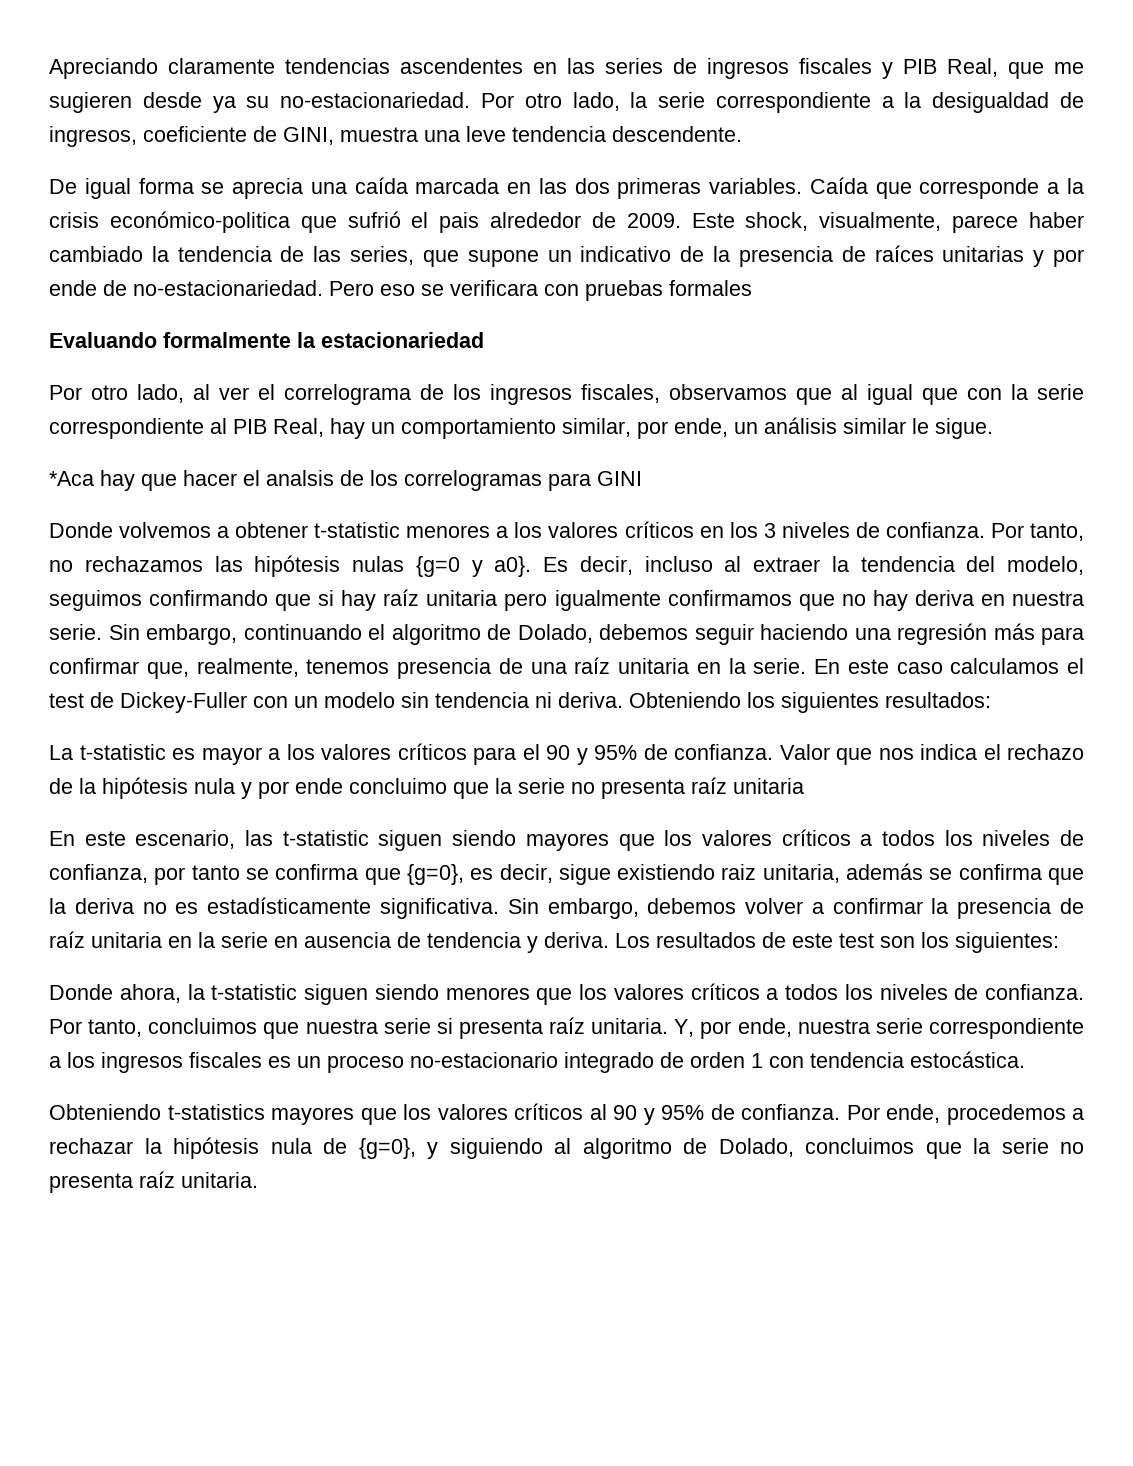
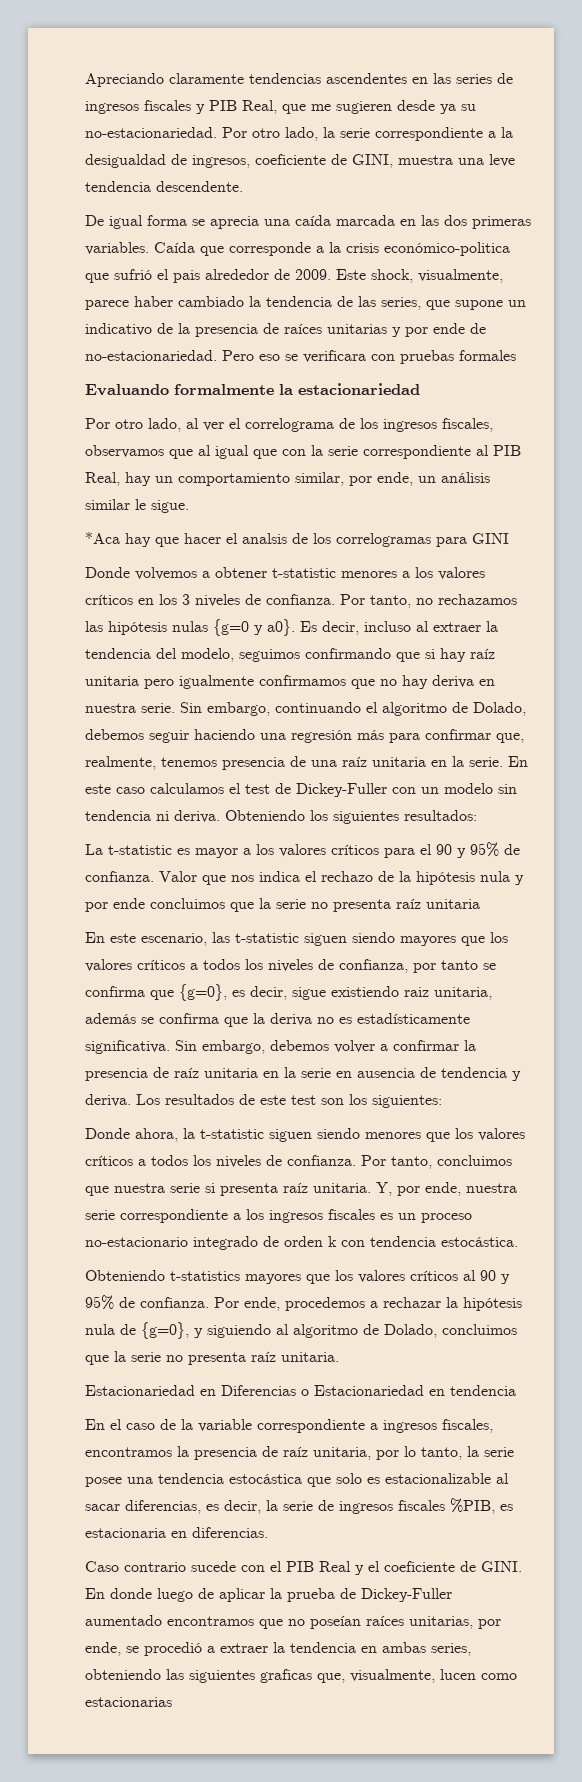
[349,778,447,794] concluimo -> [150,898,225,909] concluimos
[751,1053,763,1068] 1 -> [328,1236,337,1247] k
(258, 1180) none -> [85,1385,516,1396] [85,1419,493,1433] [85,1446,514,1460] [85,1473,509,1487] [85,1498,513,1514] [85,1527,268,1538] [85,1561,522,1575] [85,1588,452,1602] [85,1615,501,1629] [85,1642,471,1656] [85,1669,517,1683] [85,1697,172,1707] // Estacionariedad en Diferencias o Estacionariedad en tendencia // En el caso de la variable correspondiente a ingresos fiscales, encontramos la presencia de raíz unitaria, por lo tanto, la serie posee una tendencia estocástica que solo es estacionalizable al sacar diferencias, es decir, la serie de ingresos fiscales %PIB, es estacionaria en diferencias. // Caso contrario sucede con el PIB Real y el coeficiente de GINI. En donde luego de aplicar la prueba de Dickey-Fuller aumentado encontramos que no poseían raíces unitarias, por ende, se procedió a extraer la tendencia en ambas series, obteniendo las siguientes graficas que, visualmente, lucen como estacionarias

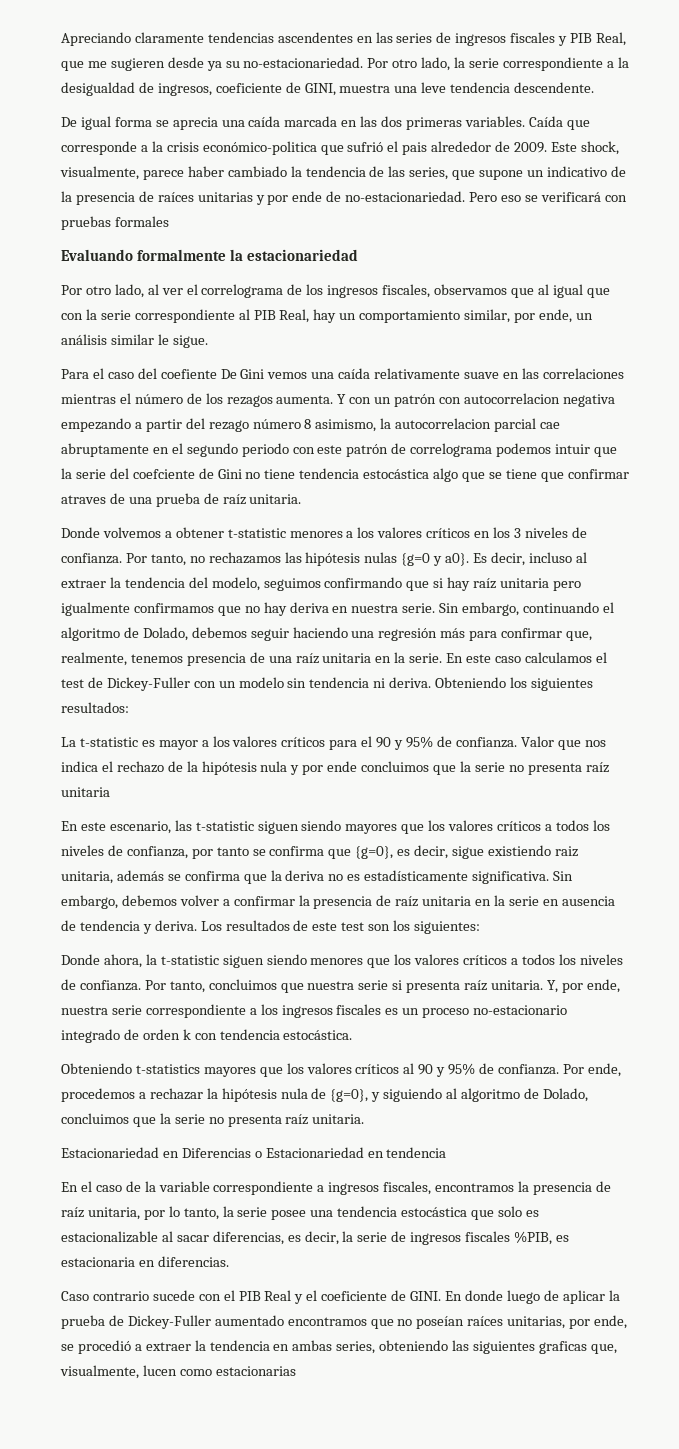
[303,350,366,363] verificara -> [540,192,601,202] verificará
[85,532,509,547] *Aca hay que hacer el analsis de los correlogramas para GINI -> [61,368,624,379] [61,393,615,407] [61,418,561,432] [61,443,617,457] [61,468,629,482] [61,493,302,507] Para el caso del coefiente De Gini vemos una caída relativamente suave en las correlaciones mientras el número de los rezagos aumenta. Y con un patrón con autocorrelacion negativa empezando a partir del rezago número 8 asimismo, la autocorrelacion parcial cae abruptamente en el segundo periodo con este patrón de correlograma podemos intuir que la serie del coefciente de Gini no tiene tendencia estocástica algo que se tiene que confirmar atraves de una prueba de raíz unitaria.

